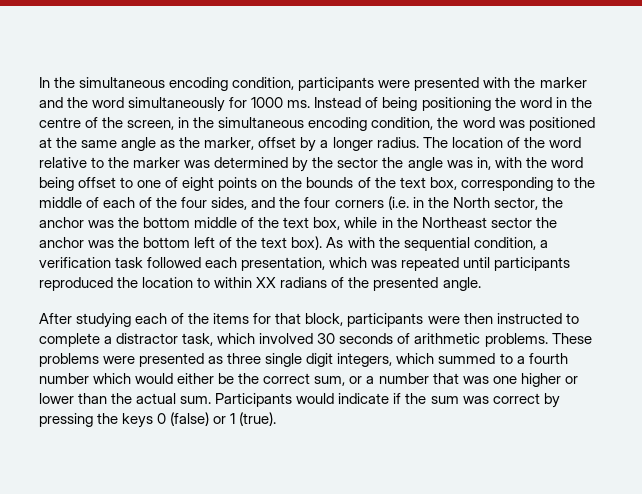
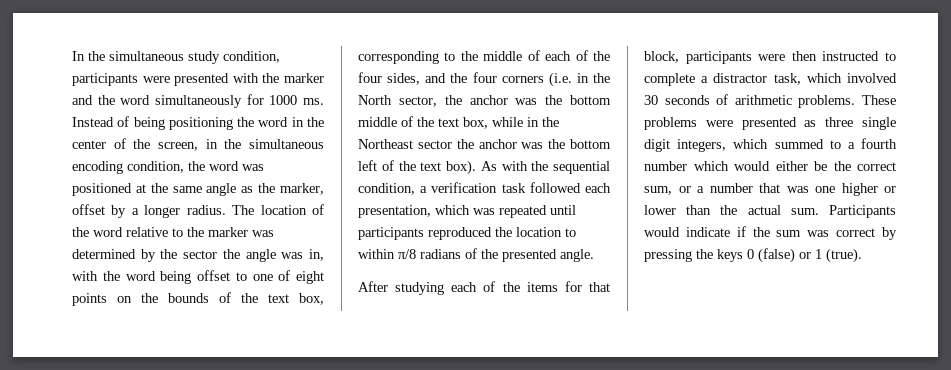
[169,77,229,91] encoding -> [188,51,220,64] study
[39,117,81,128] centre -> [72,140,106,149] center
[256,277,277,288] XX -> [398,249,416,259] π/8

